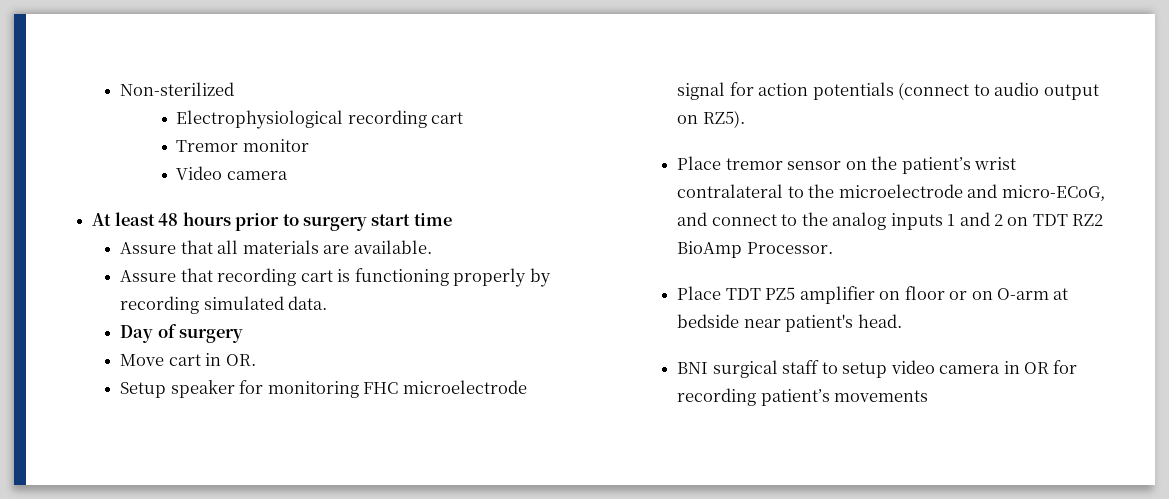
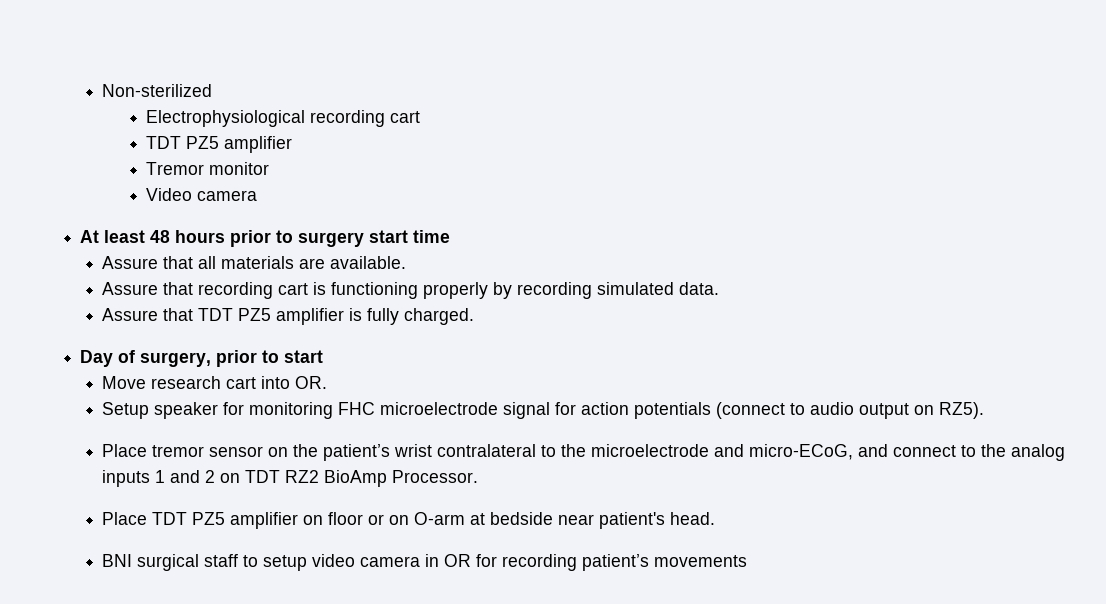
(464, 118) none -> [146,136,293,153] // TDT PZ5 amplifier
[120,324,244,343] [120,353,222,366] Day of surgery // Move cart in -> [102,308,475,325] [80,350,324,367] [102,376,291,389] Assure that TDT PZ5 amplifier is fully charged. // Day of surgery, prior to start // Move research cart into

